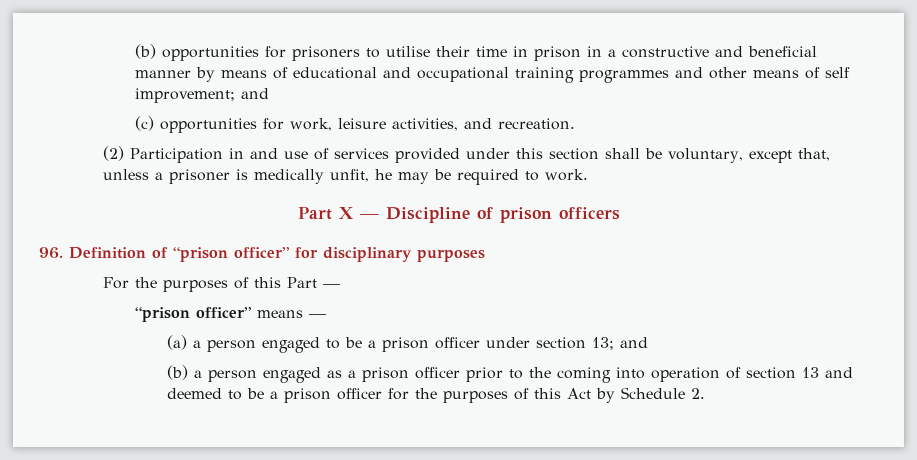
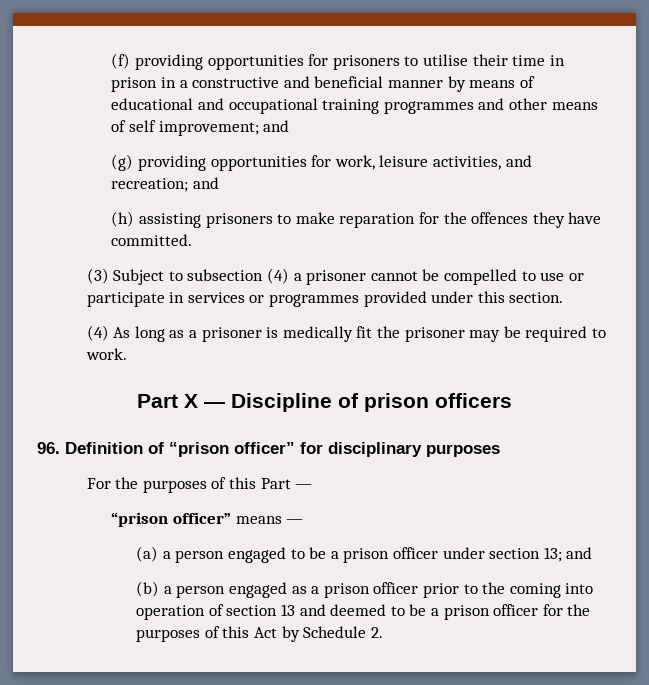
[134,44,156,59] (b) -> [111,53,204,70] (f) providing
[134,116,154,131] (c) -> [111,154,207,171] (g) providing
[497,118,575,130] [102,146,830,163] [102,169,149,180] recreation. // (2) Participation in and use of services provided under this section shall be voluntary, except that, unless -> [111,177,220,192] [111,211,602,228] [111,234,193,246] [86,268,584,285] [86,291,564,307] [86,325,185,342] recreation; and // (h) assisting prisoners to make reparation for the offences they have committed. // (3) Subject to subsection (4) a prisoner cannot be compelled to use or participate in services or programmes provided under this section. // (4) As long as
[329,169,392,182] unfit, he -> [356,326,465,342] fit the prisoner

